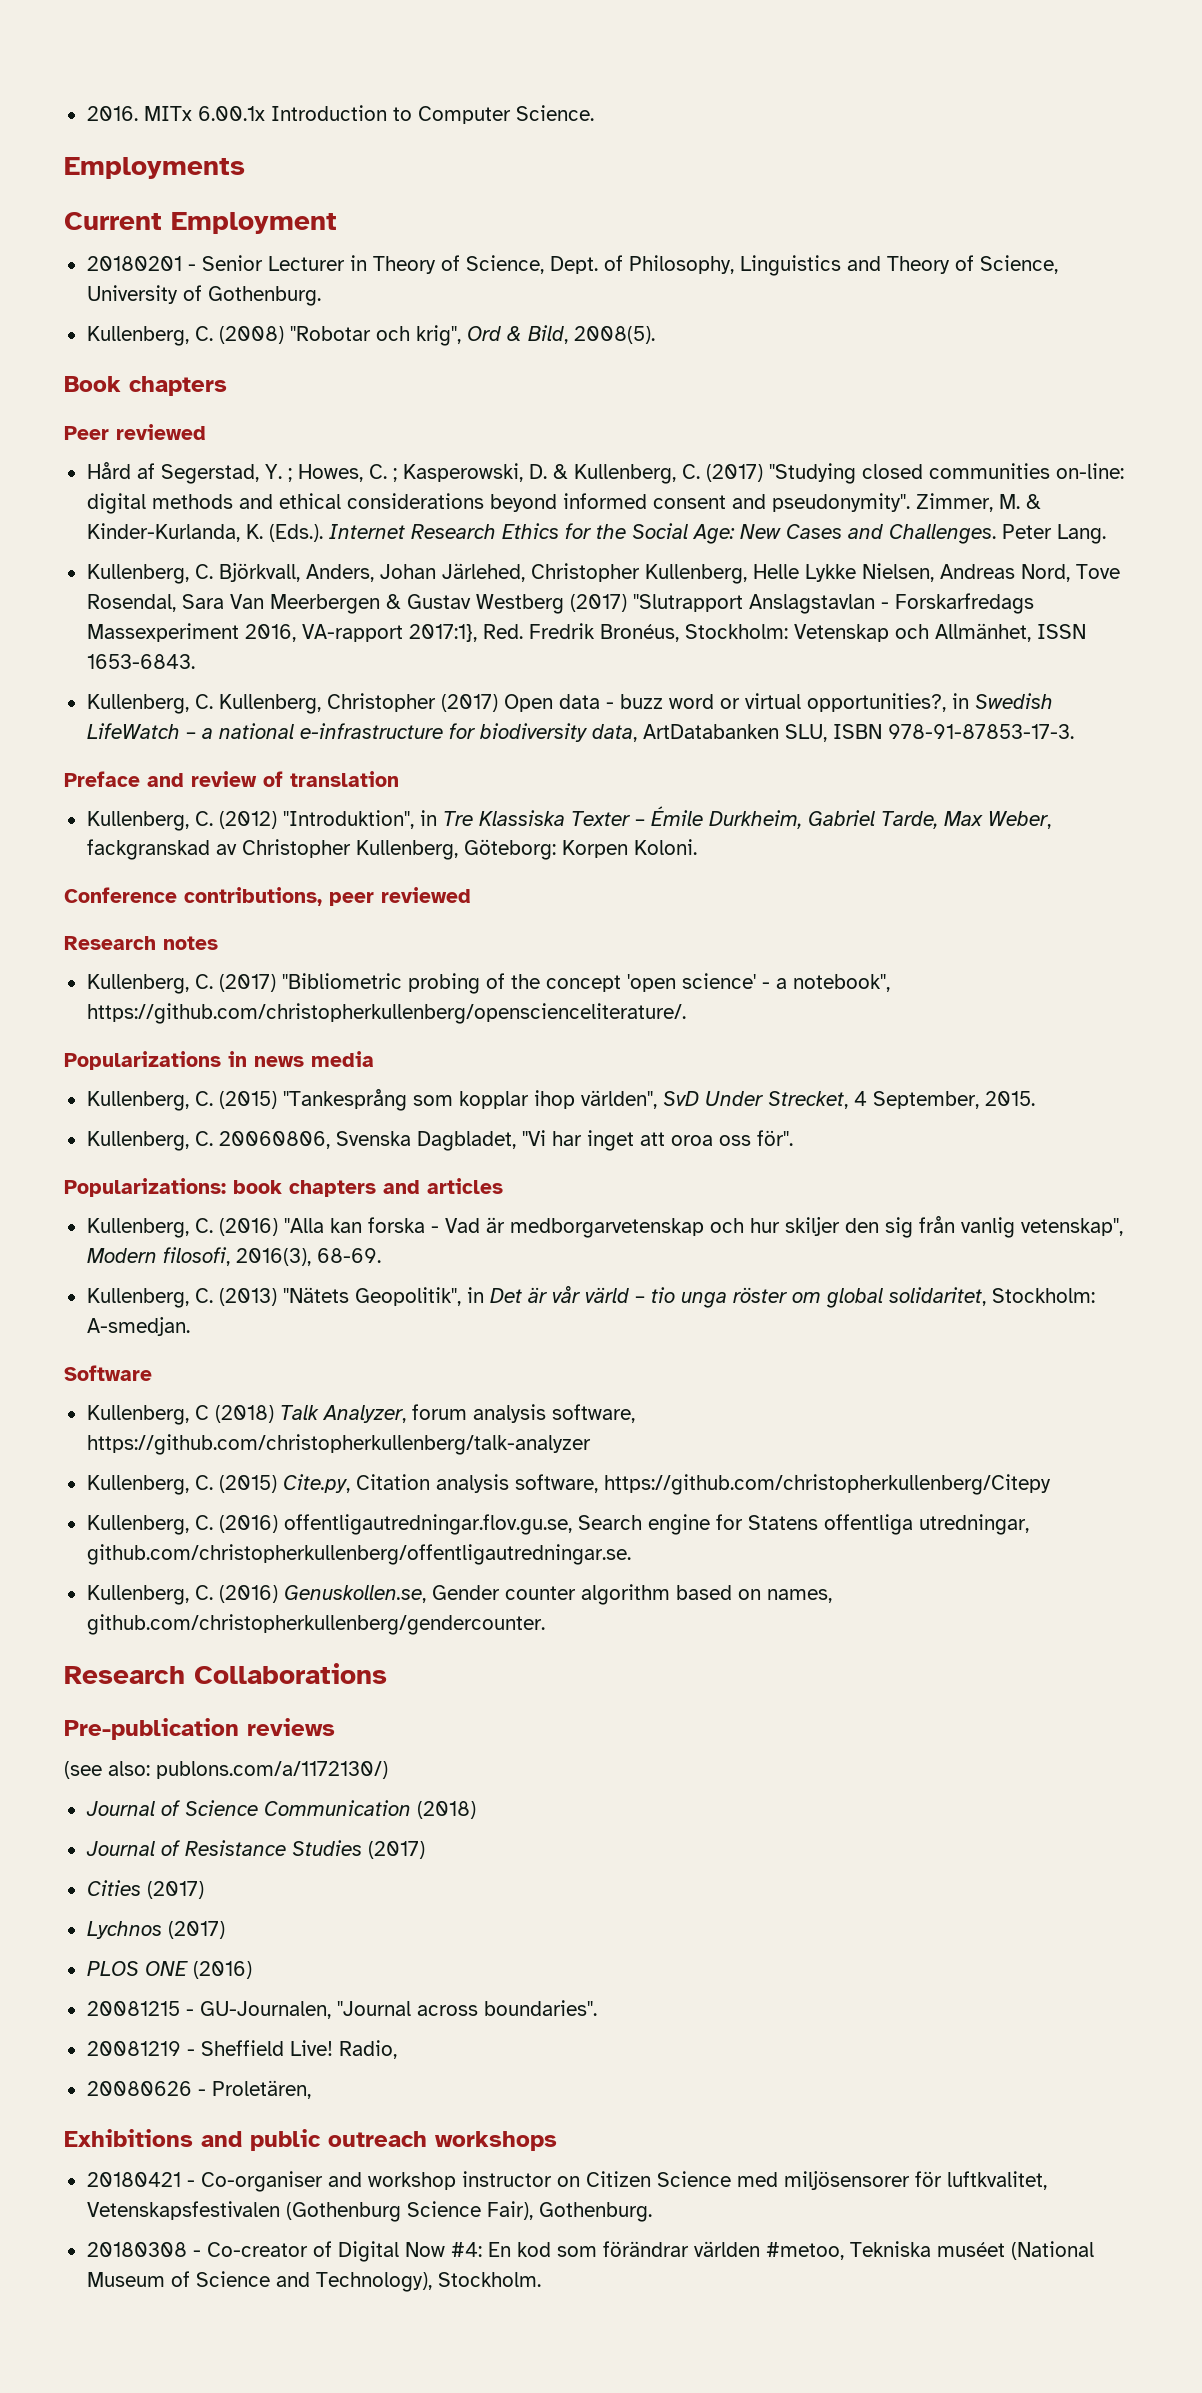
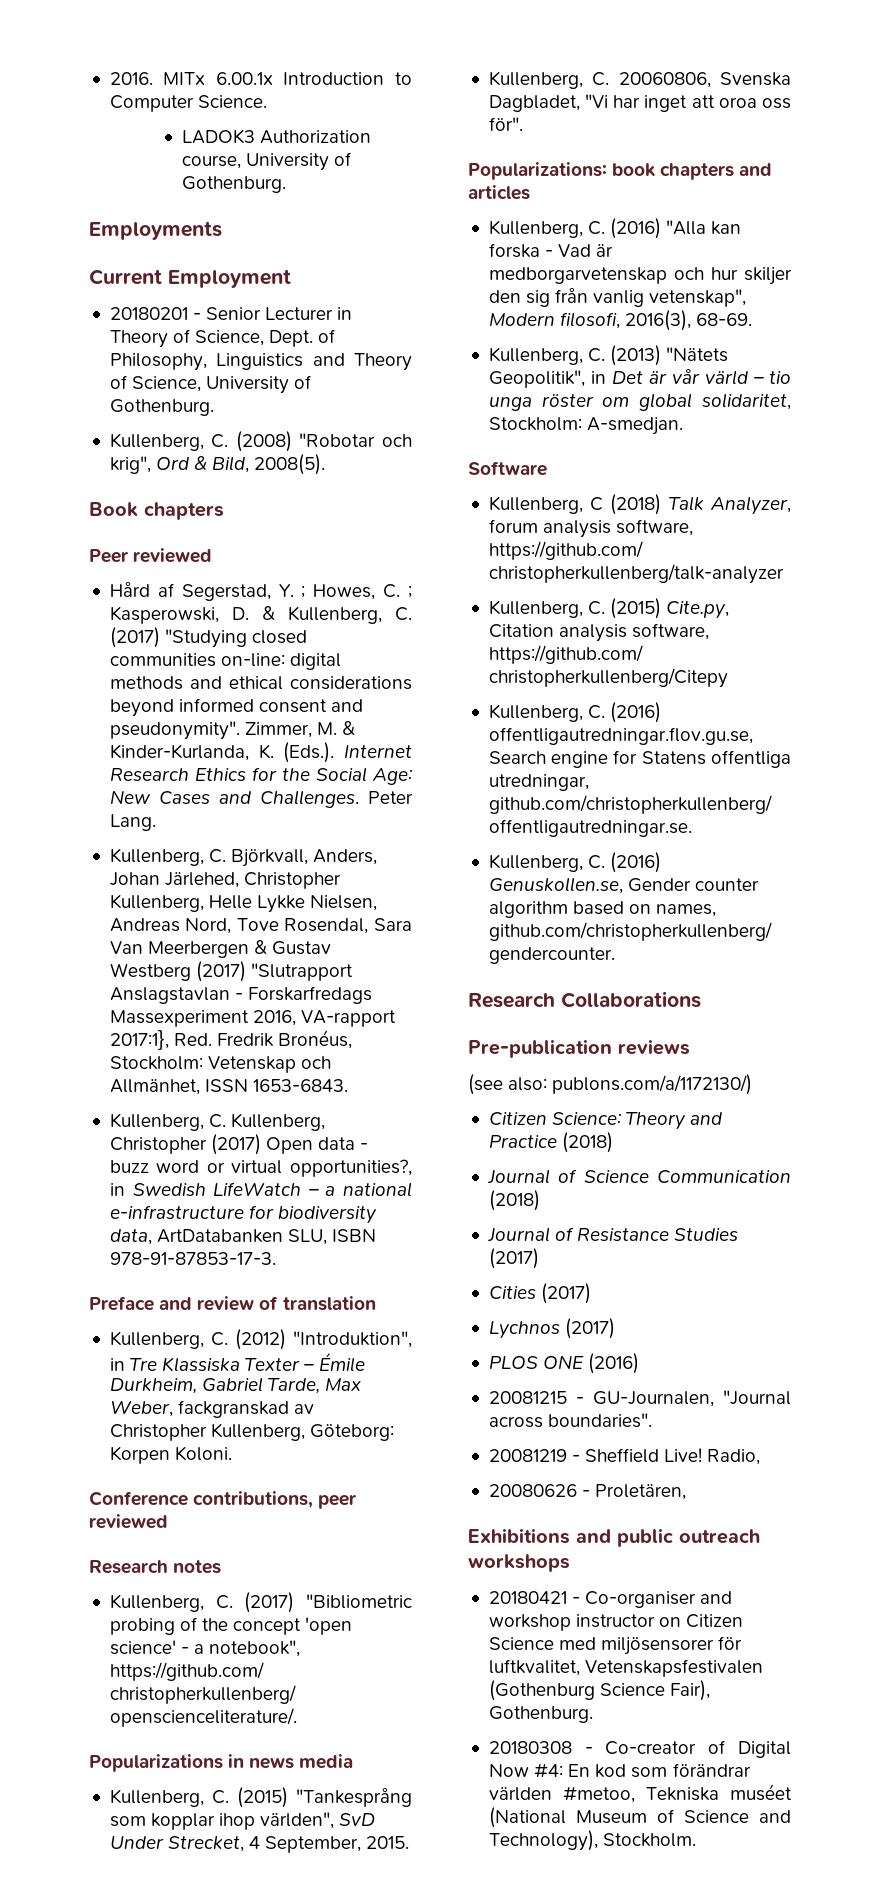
(594, 113) none -> [181,129,371,144] [181,152,351,171] [181,176,286,193] // LADOK3 Authorization course, University of Gothenburg.
(388, 1770) none -> [488,1112,723,1130] [488,1132,614,1153] // Citizen Science: Theory and Practice (2018)

